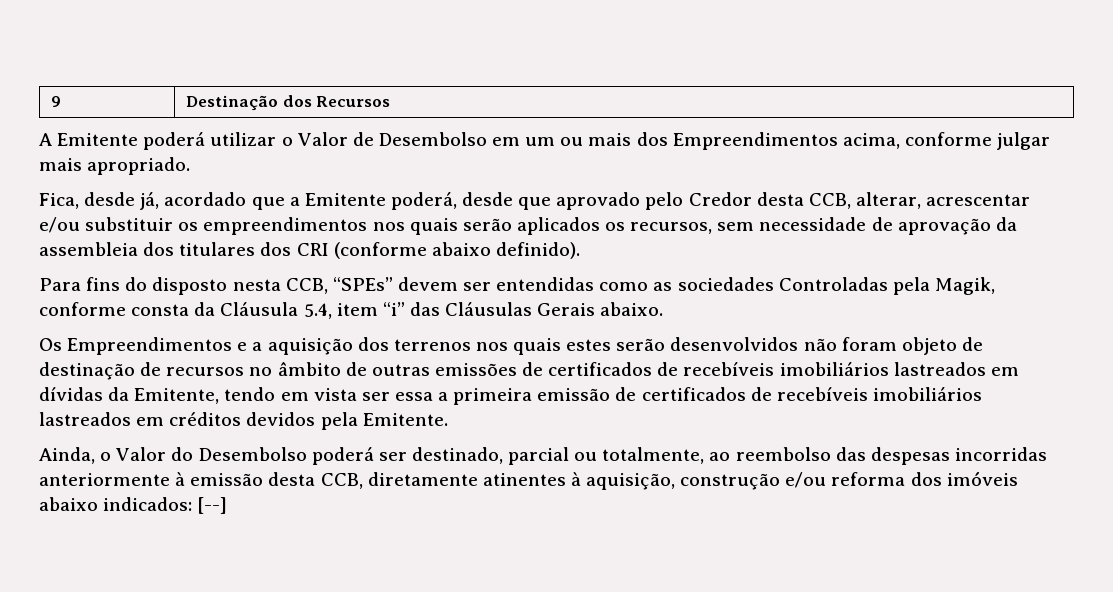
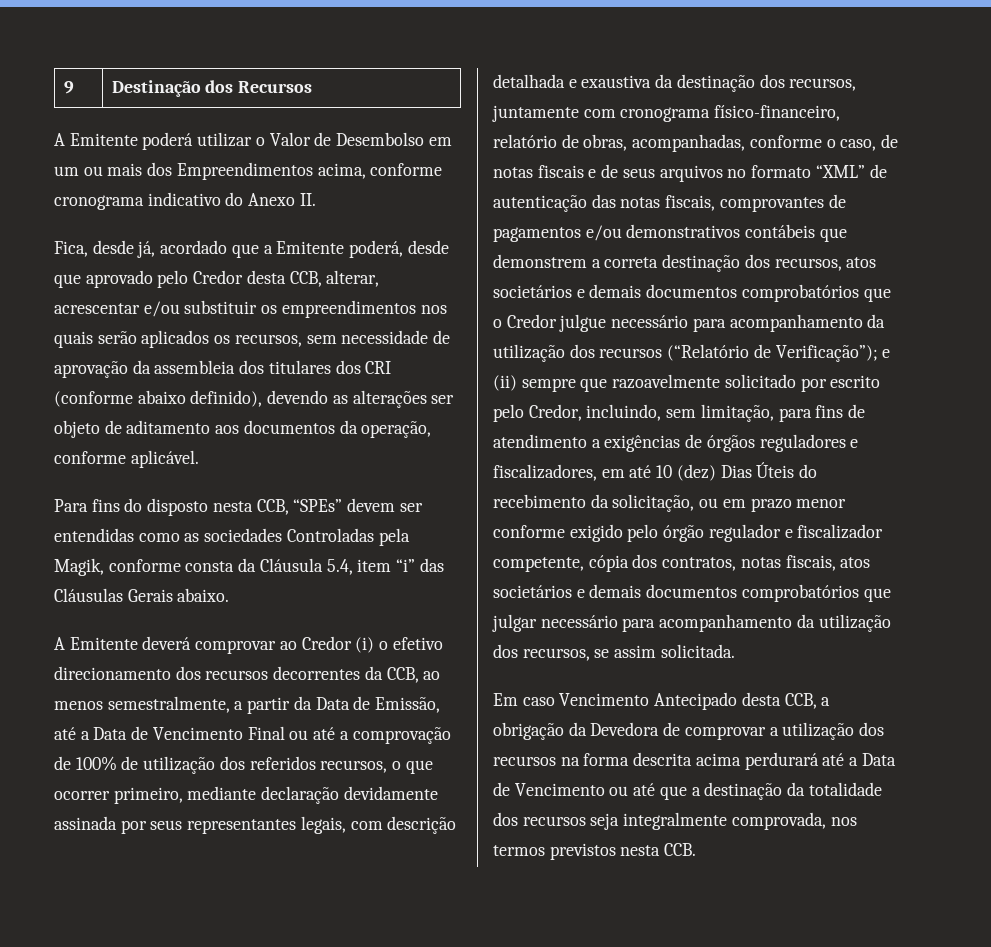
[997,132,1051,150] [39,157,191,175] julgar mais apropriado. -> [54,192,316,210] cronograma indicativo do Anexo II.
[495,242,580,259] definido). -> [190,390,455,408] [54,420,432,438] [54,450,199,468] definido), devendo as alterações ser objeto de aditamento aos documentos da operação, conforme aplicável.
[39,337,983,355] [39,362,1019,380] [39,387,982,405] [39,412,448,430] [39,447,1047,465] [39,471,1018,490] [39,497,228,514] Os Empreendimentos e a aquisição dos terrenos nos quais estes serão desenvolvidos não foram objeto de destinação de recursos no âmbito de outras emissões de certificados de recebíveis imobiliários lastreados em dívidas da Emitente, tendo em vista ser essa a primeira emissão de certificados de recebíveis imobiliários lastreados em créditos devidos pela Emitente. // Ainda, o Valor do Desembolso poderá ser destinado, parcial ou totalmente, ao reembolso das despesas incorridas anteriormente à emissão desta CCB, diretamente atinentes à aquisição, construção e/ou reforma dos imóveis abaixo indicados: [--] -> [54,636,443,654] [54,666,441,683] [54,696,441,714] [54,726,451,744] [54,756,433,774] [54,786,438,804] [54,816,457,834] [493,74,857,92] [492,105,841,122] [493,134,899,152] [493,164,887,182] [493,194,846,212] [493,224,847,242] [493,254,877,272] [493,284,891,302] [493,314,886,332] [493,344,891,362] [493,374,881,392] [493,404,866,422] [493,434,859,452] [493,462,818,481] [493,494,847,512] [493,524,884,542] [493,554,871,572] [493,584,891,602] [492,614,891,632] [493,644,735,661] [493,692,831,710] [493,722,885,740] [493,752,896,770] [493,782,882,800] [493,812,857,830] [493,843,697,860] A Emitente deverá comprovar ao Credor (i) o efetivo direcionamento dos recursos decorrentes da CCB, ao menos semestralmente, a partir da Data de Emissão, até a Data de Vencimento Final ou até a comprovação de 100% de utilização dos referidos recursos, o que ocorrer primeiro, mediante declaração devidamente assinada por seus representantes legais, com descrição detalhada e exaustiva da destinação dos recursos, juntamente com cronograma físico-financeiro, relatório de obras, acompanhadas, conforme o caso, de notas fiscais e de seus arquivos no formato “XML” de autenticação das notas fiscais, comprovantes de pagamentos e/ou demonstrativos contábeis que demonstrem a correta destinação dos recursos, atos societários e demais documentos comprobatórios que o Credor julgue necessário para acompanhamento da utilização dos recursos (“Relatório de Verificação”); e (ii) sempre que razoavelmente solicitado por escrito pelo Credor, incluindo, sem limitação, para fins de atendimento a exigências de órgãos reguladores e fiscalizadores, em até 10 (dez) Dias Úteis do recebimento da solicitação, ou em prazo menor conforme exigido pelo órgão regulador e fiscalizador competente, cópia dos contratos, notas fiscais, atos societários e demais documentos comprobatórios que julgar necessário para acompanhamento da utilização dos recursos, se assim solicitada. // Em caso Vencimento Antecipado desta CCB, a obrigação da Devedora de comprovar a utilização dos recursos na forma descrita acima perdurará até a Data de Vencimento ou até que a destinação da totalidade dos recursos seja integralmente comprovada, nos termos previstos nesta CCB.

